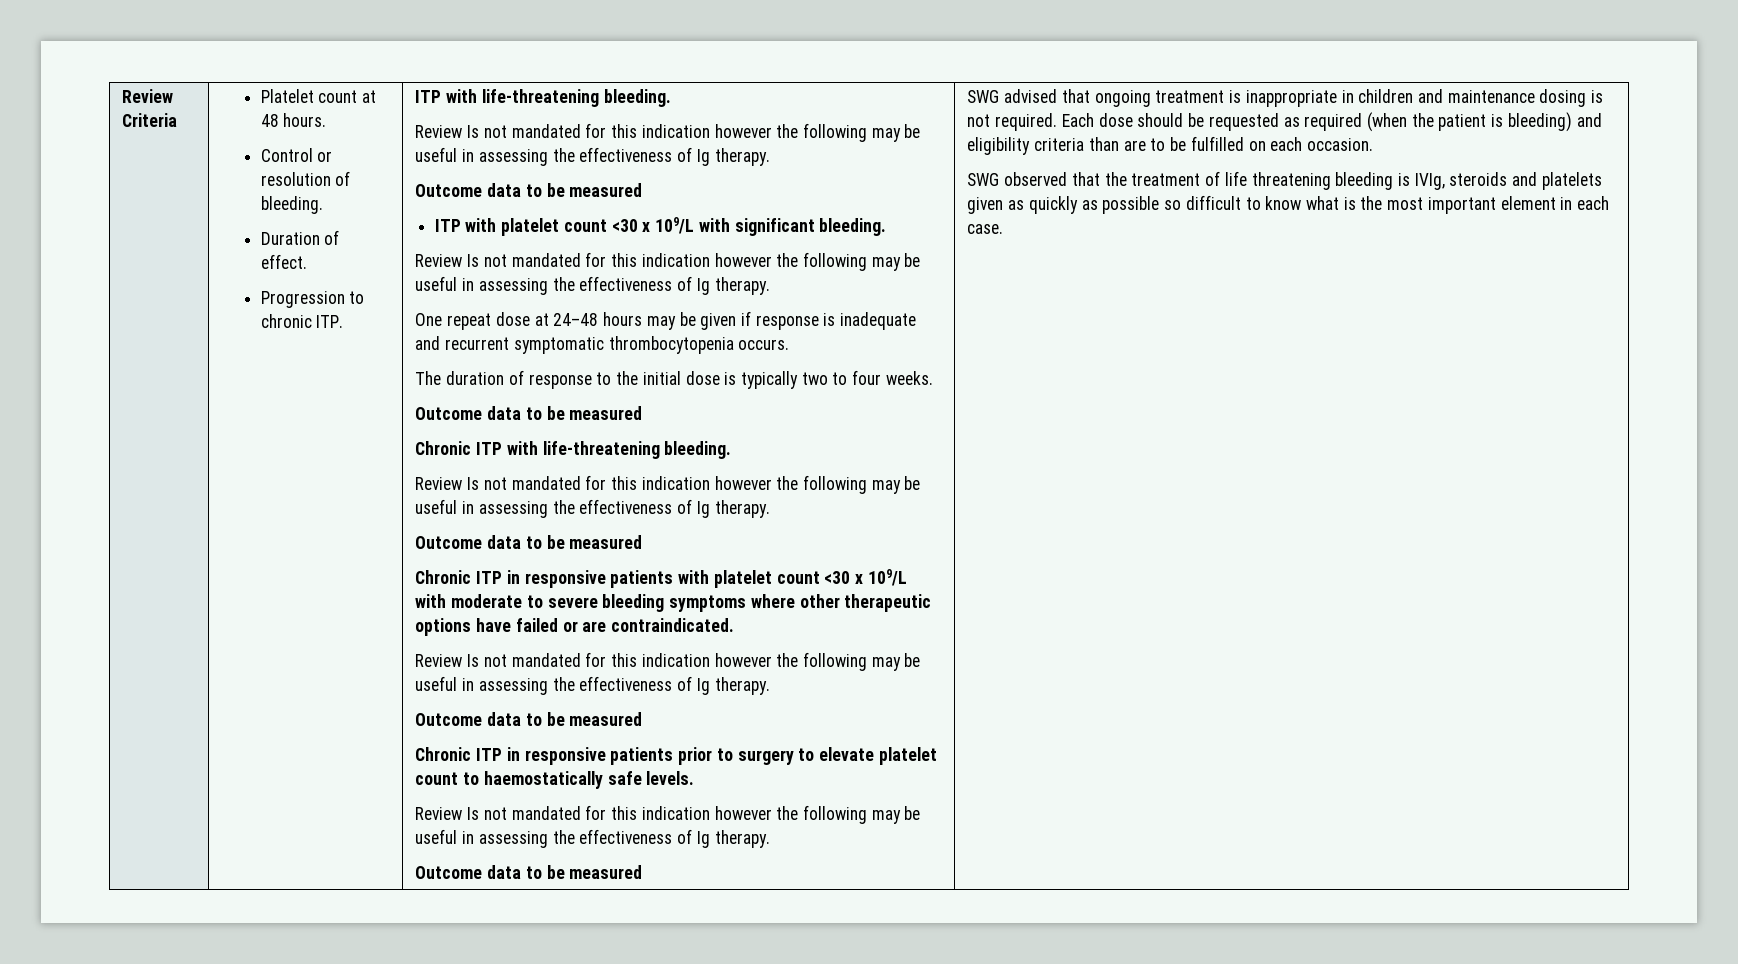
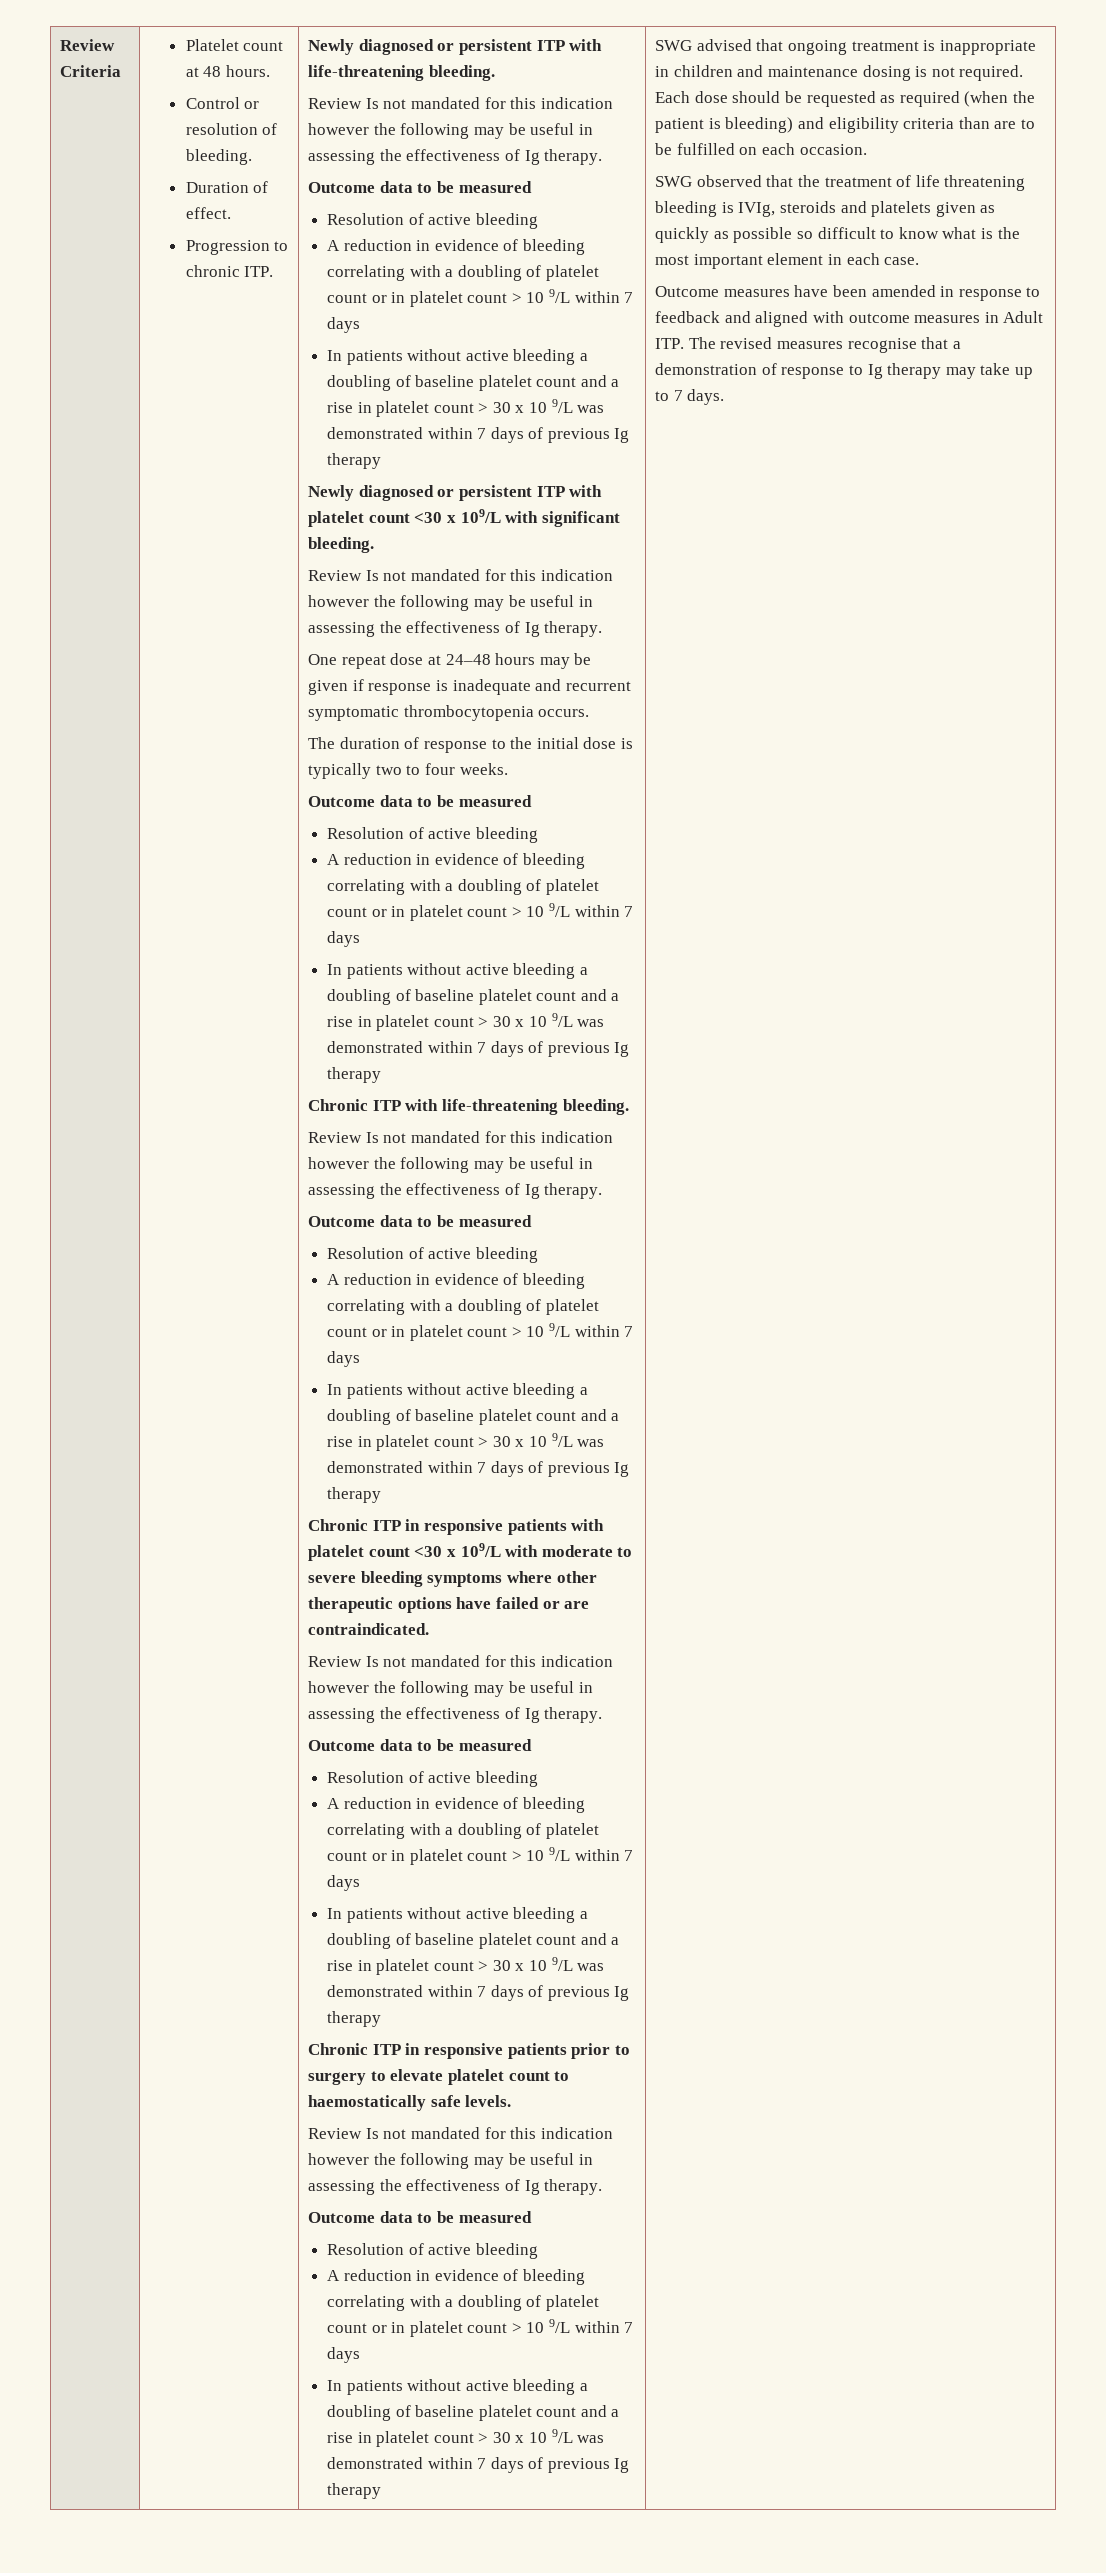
(344, 321) none -> [308,39,533,55] Newly diagnosed or persistent
(643, 190) none -> [326,213,538,229] [326,239,585,255] [326,265,599,281] [326,289,634,307] [326,317,360,333] [326,349,588,365] [326,375,620,391] [326,399,605,417] [326,427,630,443] [326,453,381,469] [308,485,533,501] Resolution of active bleeding // A reduction in evidence of bleeding correlating with a doubling of platelet count or in platelet count > 10 9/L within 7 days // In patients without active bleeding a doubling of baseline platelet count and a rise in platelet count > 30 x 10 9/L was demonstrated within 7 days of previous Ig therapy // Newly diagnosed or persistent
(643, 413) none -> [326,827,538,843] [326,853,585,869] [326,879,599,895] [326,903,634,921] [326,931,360,947] [326,963,588,979] [326,989,620,1005] [326,1013,605,1031] [326,1041,630,1057] [326,1067,381,1083] // Resolution of active bleeding // A reduction in evidence of bleeding correlating with a doubling of platelet count or in platelet count > 10 9/L within 7 days // In patients without active bleeding a doubling of baseline platelet count and a rise in platelet count > 30 x 10 9/L was demonstrated within 7 days of previous Ig therapy
(643, 542) none -> [326,1247,538,1263] [326,1273,585,1289] [326,1299,599,1315] [326,1323,634,1341] [326,1351,360,1367] [326,1383,588,1399] [326,1409,620,1425] [326,1433,605,1451] [326,1461,630,1477] [326,1487,381,1503] // Resolution of active bleeding // A reduction in evidence of bleeding correlating with a doubling of platelet count or in platelet count > 10 9/L within 7 days // In patients without active bleeding a doubling of baseline platelet count and a rise in platelet count > 30 x 10 9/L was demonstrated within 7 days of previous Ig therapy
(643, 719) none -> [326,1771,538,1787] [326,1797,585,1813] [326,1823,599,1839] [326,1847,634,1865] [326,1875,360,1891] [326,1907,588,1923] [326,1933,620,1949] [326,1957,605,1975] [326,1985,630,2001] [326,2011,381,2027] // Resolution of active bleeding // A reduction in evidence of bleeding correlating with a doubling of platelet count or in platelet count > 10 9/L within 7 days // In patients without active bleeding a doubling of baseline platelet count and a rise in platelet count > 30 x 10 9/L was demonstrated within 7 days of previous Ig therapy
(643, 872) none -> [326,2243,538,2259] [326,2269,585,2285] [326,2295,599,2311] [326,2319,634,2337] [326,2347,360,2363] [326,2379,588,2395] [326,2405,620,2421] [326,2429,605,2447] [326,2457,630,2473] [326,2483,381,2499] // Resolution of active bleeding // A reduction in evidence of bleeding correlating with a doubling of platelet count or in platelet count > 10 9/L within 7 days // In patients without active bleeding a doubling of baseline platelet count and a rise in platelet count > 30 x 10 9/L was demonstrated within 7 days of previous Ig therapy
(1004, 229) none -> [655,285,1041,301] [655,311,1044,327] [655,337,961,353] [655,363,1033,379] [655,389,725,405] // Outcome measures have been amended in response to feedback and aligned with outcome measures in Adult ITP. The revised measures recognise that a demonstration of response to Ig therapy may take up to 7 days.

